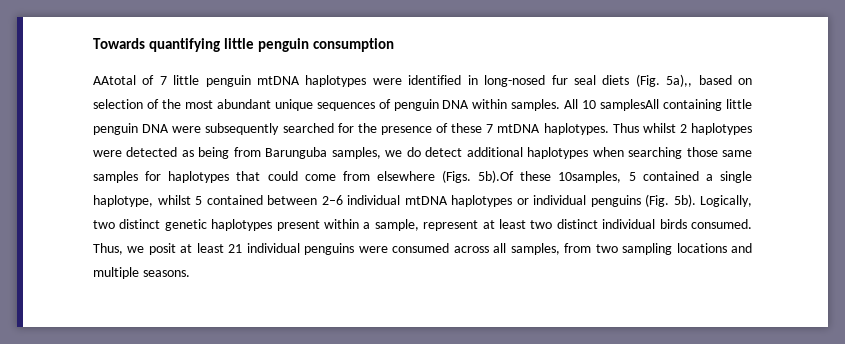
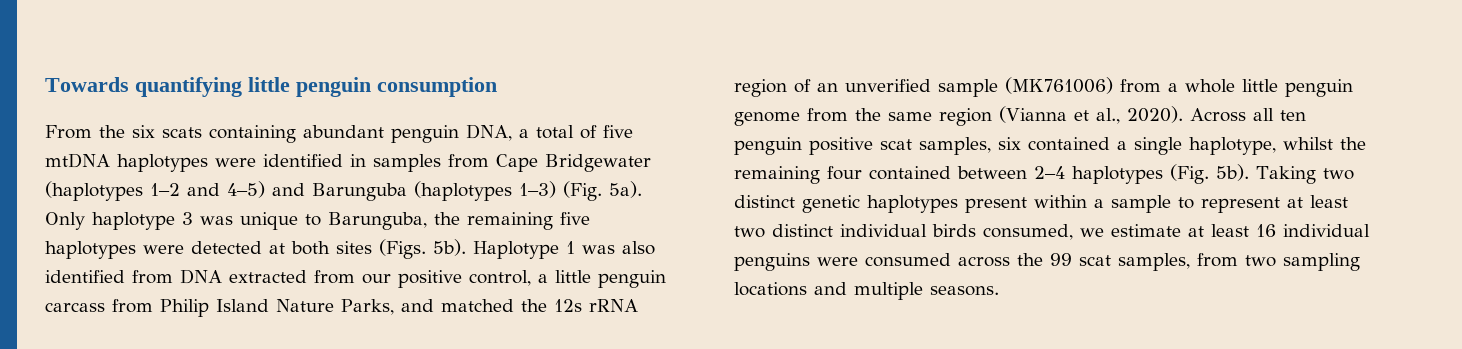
[93,75,251,87] AAtotal of 7 little penguin -> [45,124,633,143] From the six scats containing abundant penguin DNA, a total of five
[484,74,752,87] [93,99,752,111] [93,123,752,135] [93,147,752,159] [93,170,636,183] long-nosed fur seal diets (Fig. 5a),, based on selection of the most abundant unique sequences of penguin DNA within samples. All 10 samplesAll containing little penguin DNA were subsequently searched for the presence of these 7 mtDNA haplotypes. Thus whilst 2 haplotypes were detected as being from Barunguba samples, we do detect additional haplotypes when searching those same samples for haplotypes that could come from elsewhere (Figs. 5b).Of these 10samples, 5 -> [373,154,651,172] [45,181,642,201] [45,212,590,230] [45,239,655,259] [45,269,666,288] [45,299,638,317] [734,77,1353,97] [734,106,1306,126] [734,137,1021,155] samples from Cape Bridgewater (haplotypes 1–2 and 4–5) and Barunguba (haplotypes 1–3) (Fig. 5a). Only haplotype 3 was unique to Barunguba, the remaining five haplotypes were detected at both sites (Figs. 5b). Haplotype 1 was also identified from DNA extracted from our positive control, a little penguin carcass from Philip Island Nature Parks, and matched the 12s rRNA region of an unverified sample (MK761006) from a whole little penguin genome from the same region (Vianna et al., 2020). Across all ten penguin positive scat samples, six
[195,195,641,207] 5 contained between 2–6 individual mtDNA haplotypes or individual penguins -> [1340,137,1366,150] [734,166,1163,184] the remaining four contained between 2–4 haplotypes
[700,195,752,207] Logically, -> [1256,166,1316,184] Taking
[374,219,419,231] sample, -> [1111,195,1194,213] sample to
[690,219,752,229] [93,243,243,255] consumed. Thus, we posit at least 21 -> [983,224,1276,240] consumed, we estimate at least 16
[493,243,507,253] all -> [1017,253,1111,266] the 99 scat

